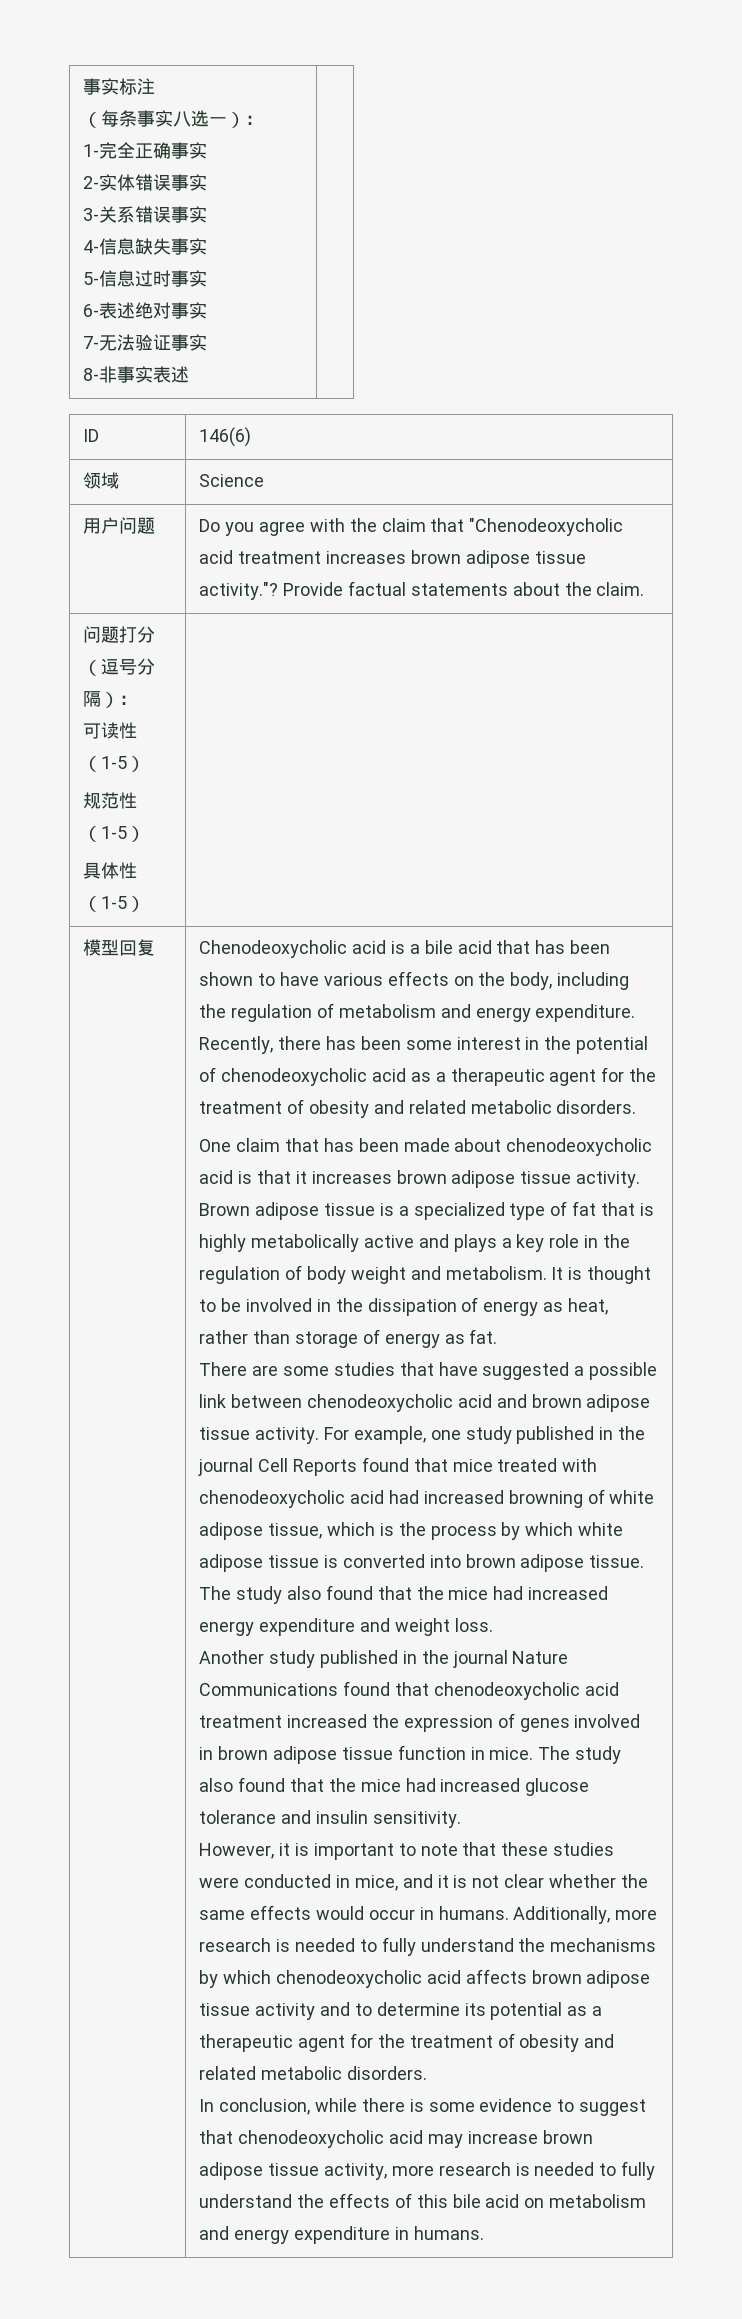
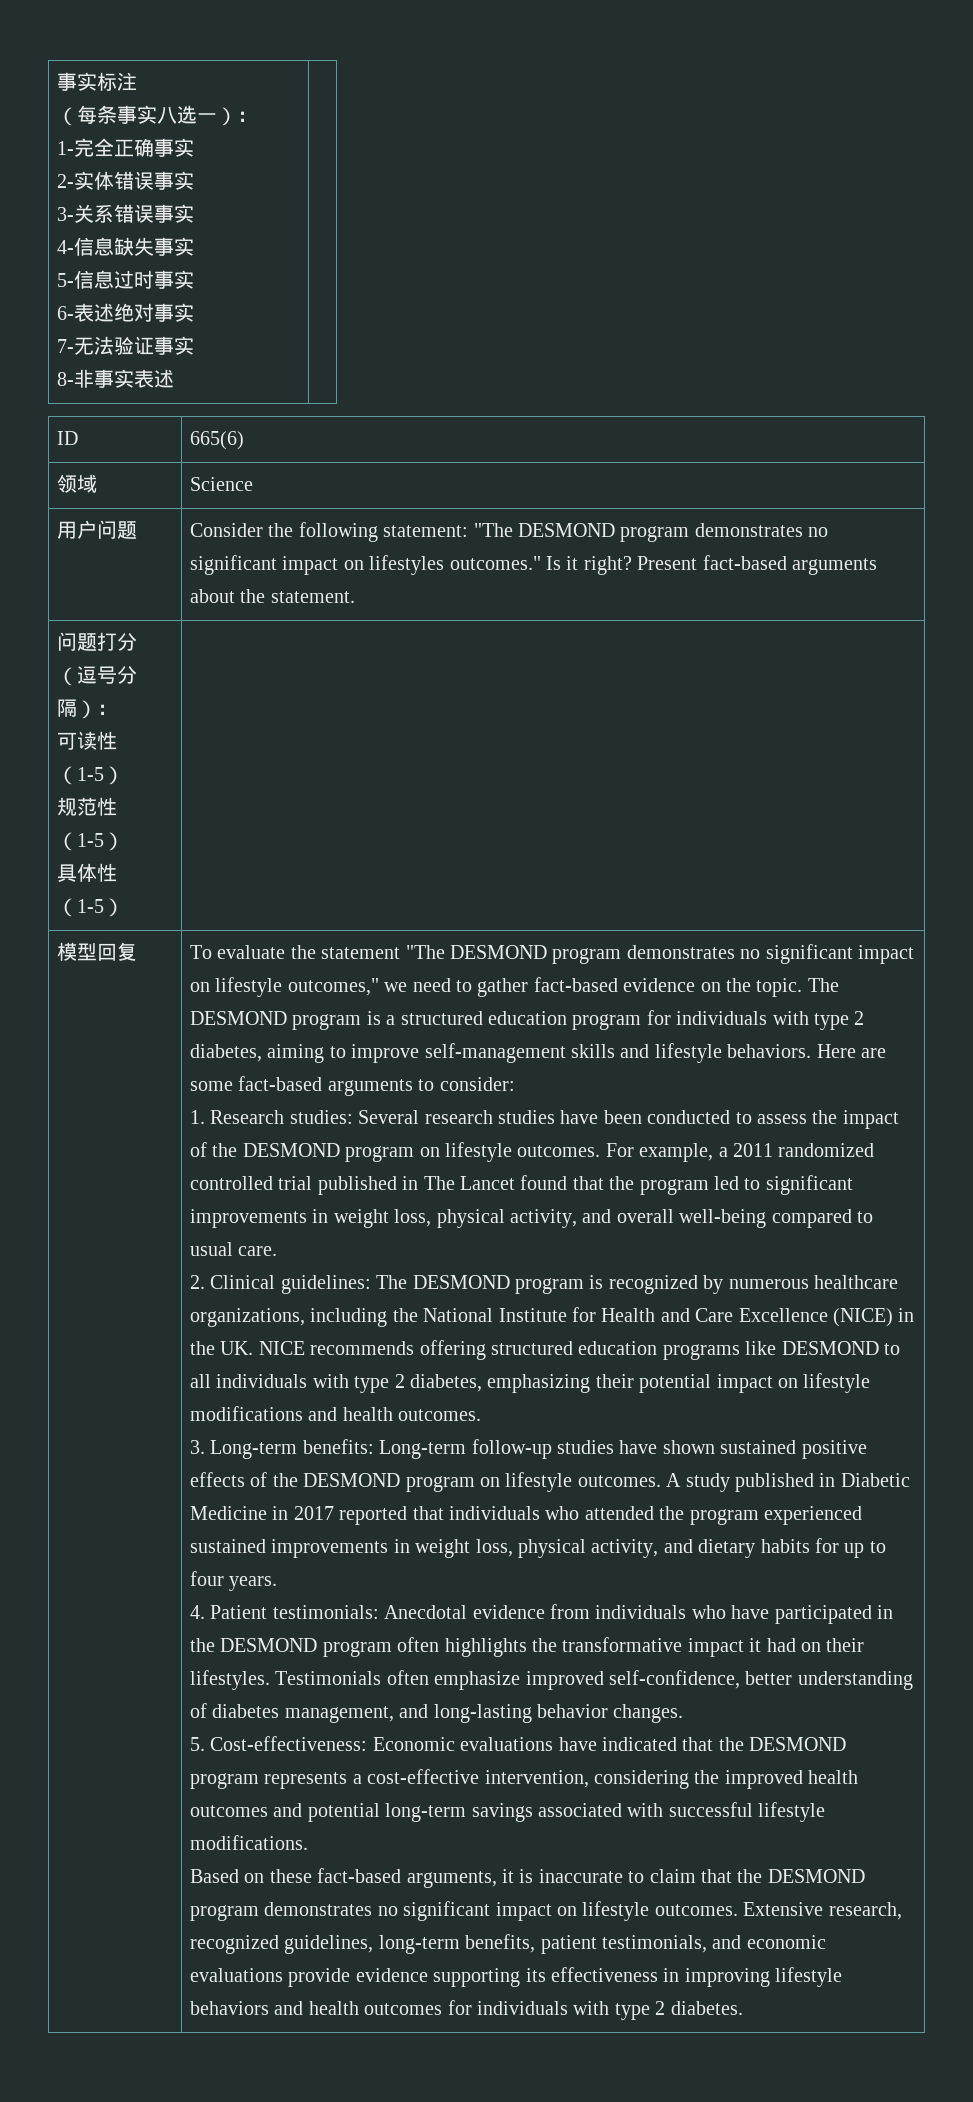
[199,427,252,447] 146(6) -> [189,431,244,450] 665(6)
[199,518,624,536] [199,550,586,568] [199,581,508,600] Do you agree with the claim that "Chenodeoxycholic acid treatment increases brown adipose tissue activity."? Provide factual statements -> [189,522,829,542] [189,555,877,575] Consider the following statement: "The DESMOND program demonstrates no significant impact on lifestyles outcomes." Is it right? Present fact-based arguments
[596,582,645,596] claim. -> [270,591,355,603] statement.
[199,940,611,958] [199,971,630,990] [199,1003,636,1022] [199,1036,649,1054] [199,1067,657,1086] [199,1099,637,1118] [199,1138,653,1156] [199,1170,641,1188] [199,1201,654,1220] [199,1234,631,1252] [199,1265,652,1284] [199,1297,609,1316] [199,1329,498,1348] [199,1362,658,1380] [199,1394,651,1412] [199,1426,646,1444] [198,1457,598,1476] [199,1489,655,1508] [199,1522,624,1540] [199,1554,645,1572] [199,1585,609,1604] [199,1618,493,1636] [199,1650,569,1668] [199,1681,619,1700] [199,1713,641,1732] [199,1745,622,1764] [199,1777,590,1796] [199,1810,461,1828] [199,1842,615,1860] [199,1874,648,1891] [199,1905,658,1924] [199,1937,657,1956] [199,1969,651,1988] [199,2002,603,2020] [199,2033,615,2052] [199,2066,427,2080] [199,2098,647,2116] [199,2130,593,2148] [199,2161,656,2180] [199,2193,647,2208] [199,2226,484,2244] Chenodeoxycholic acid is a bile acid that has been shown to have various effects on the body, including the regulation of metabolism and energy expenditure. Recently, there has been some interest in the potential of chenodeoxycholic acid as a therapeutic agent for the treatment of obesity and related metabolic disorders. // One claim that has been made about chenodeoxycholic acid is that it increases brown adipose tissue activity. Brown adipose tissue is a specialized type of fat that is highly metabolically active and plays a key role in the regulation of body weight and metabolism. It is thought to be involved in the dissipation of energy as heat, rather than storage of energy as fat. // There are some studies that have suggested a possible link between chenodeoxycholic acid and brown adipose tissue activity. For example, one study published in the journal Cell Reports found that mice treated with chenodeoxycholic acid had increased browning of white adipose tissue, which is the process by which white adipose tissue is converted into brown adipose tissue. The study also found that the mice had increased energy expenditure and weight loss. // Another study published in the journal Nature Communications found that chenodeoxycholic acid treatment increased the expression of genes involved in brown adipose tissue function in mice. The study also found that the mice had increased glucose tolerance and insulin sensitivity. // However, it is important to note that these studies were conducted in mice, and it is not clear whether the same effects would occur in humans. Additionally, more research is needed to fully understand the mechanisms by which chenodeoxycholic acid affects brown adipose tissue activity and to determine its potential as a therapeutic agent for the treatment of obesity and related metabolic disorders. // In conclusion, while there is some evidence to suggest that chenodeoxycholic acid may increase brown adipose tissue activity, more research is needed to fully understand the effects of this bile acid on metabolism and energy expenditure in humans. -> [189,944,914,964] [189,977,839,997] [189,1010,865,1030] [189,1043,886,1063] [189,1076,515,1096] [189,1110,899,1129] [189,1142,875,1162] [189,1175,853,1195] [189,1209,873,1228] [189,1242,278,1256] [189,1275,898,1294] [189,1307,915,1327] [189,1340,900,1360] [189,1373,871,1393] [189,1406,482,1421] [189,1439,867,1459] [189,1472,910,1492] [189,1506,862,1525] [189,1538,886,1558] [189,1571,278,1591] [189,1604,893,1624] [189,1637,865,1657] [189,1670,913,1690] [189,1703,684,1723] [189,1736,847,1751] [189,1769,859,1789] [189,1802,826,1822] [189,1835,308,1850] [189,1868,865,1888] [189,1901,902,1921] [189,1934,826,1954] [189,1967,843,1987] [189,2000,743,2020] To evaluate the statement "The DESMOND program demonstrates no significant impact on lifestyle outcomes," we need to gather fact-based evidence on the topic. The DESMOND program is a structured education program for individuals with type 2 diabetes, aiming to improve self-management skills and lifestyle behaviors. Here are some fact-based arguments to consider: // 1. Research studies: Several research studies have been conducted to assess the impact of the DESMOND program on lifestyle outcomes. For example, a 2011 randomized controlled trial published in The Lancet found that the program led to significant improvements in weight loss, physical activity, and overall well-being compared to usual care. // 2. Clinical guidelines: The DESMOND program is recognized by numerous healthcare organizations, including the National Institute for Health and Care Excellence (NICE) in the UK. NICE recommends offering structured education programs like DESMOND to all individuals with type 2 diabetes, emphasizing their potential impact on lifestyle modifications and health outcomes. // 3. Long-term benefits: Long-term follow-up studies have shown sustained positive effects of the DESMOND program on lifestyle outcomes. A study published in Diabetic Medicine in 2017 reported that individuals who attended the program experienced sustained improvements in weight loss, physical activity, and dietary habits for up to four years. // 4. Patient testimonials: Anecdotal evidence from individuals who have participated in the DESMOND program often highlights the transformative impact it had on their lifestyles. Testimonials often emphasize improved self-confidence, better understanding of diabetes management, and long-lasting behavior changes. // 5. Cost-effectiveness: Economic evaluations have indicated that the DESMOND program represents a cost-effective intervention, considering the improved health outcomes and potential long-term savings associated with successful lifestyle modifications. // Based on these fact-based arguments, it is inaccurate to claim that the DESMOND program demonstrates no significant impact on lifestyle outcomes. Extensive research, recognized guidelines, long-term benefits, patient testimonials, and economic evaluations provide evidence supporting its effectiveness in improving lifestyle behaviors and health outcomes for individuals with type 2 diabetes.

